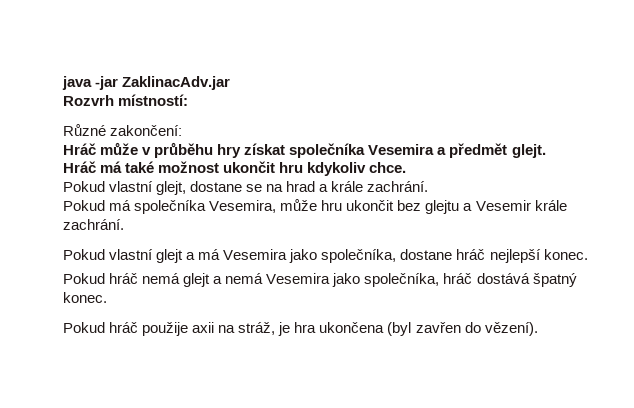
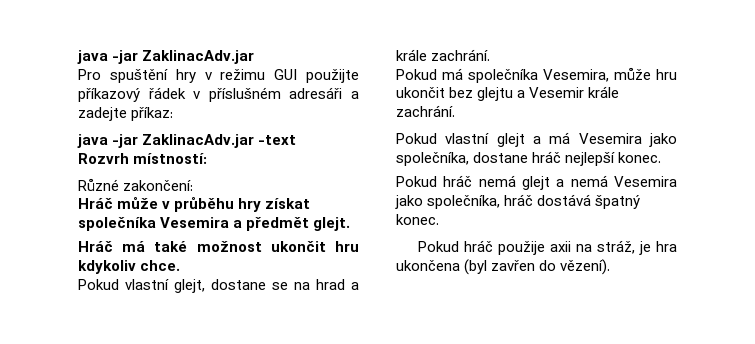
[62,76,231,90] java -jar ZaklinacAdv.jar -> [77,50,255,64] [78,69,360,83] [78,87,359,102] [78,107,174,121] [77,134,297,148] java -jar ZaklinacAdv.jar // Pro spuštění hry v režimu GUI použijte příkazový řádek v příslušném adresáři a zadejte příkaz: // java -jar ZaklinacAdv.jar -text

